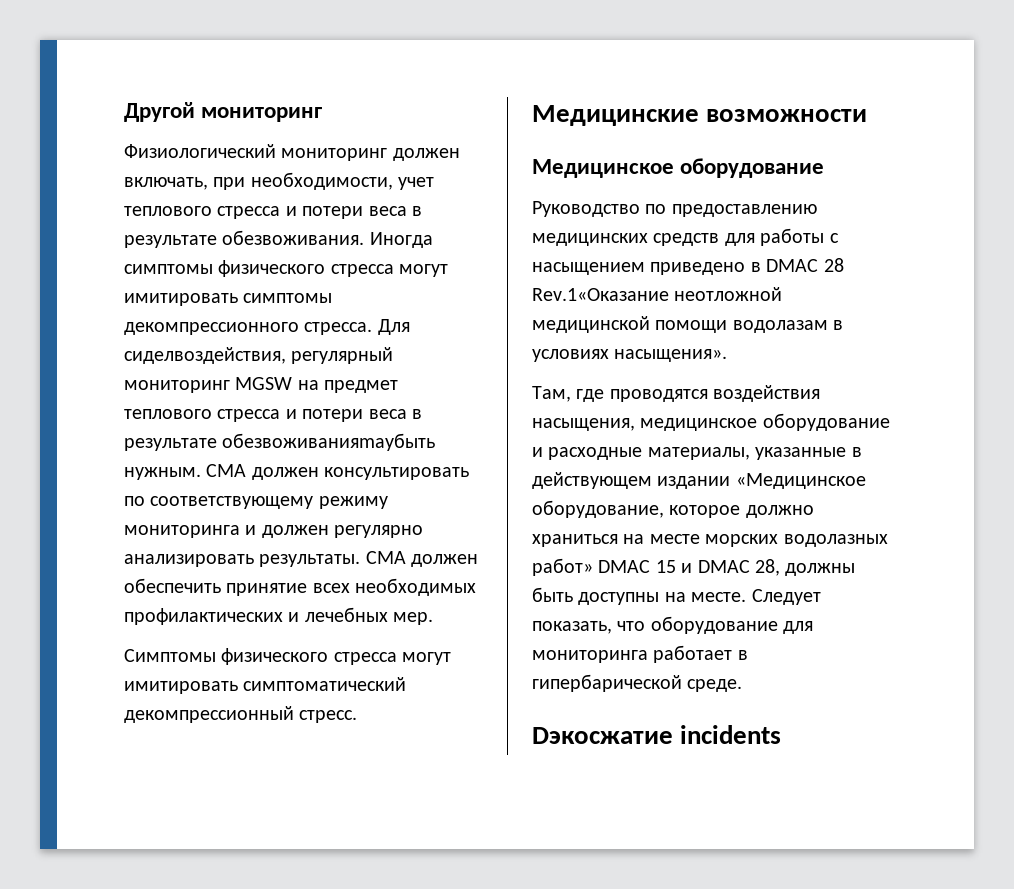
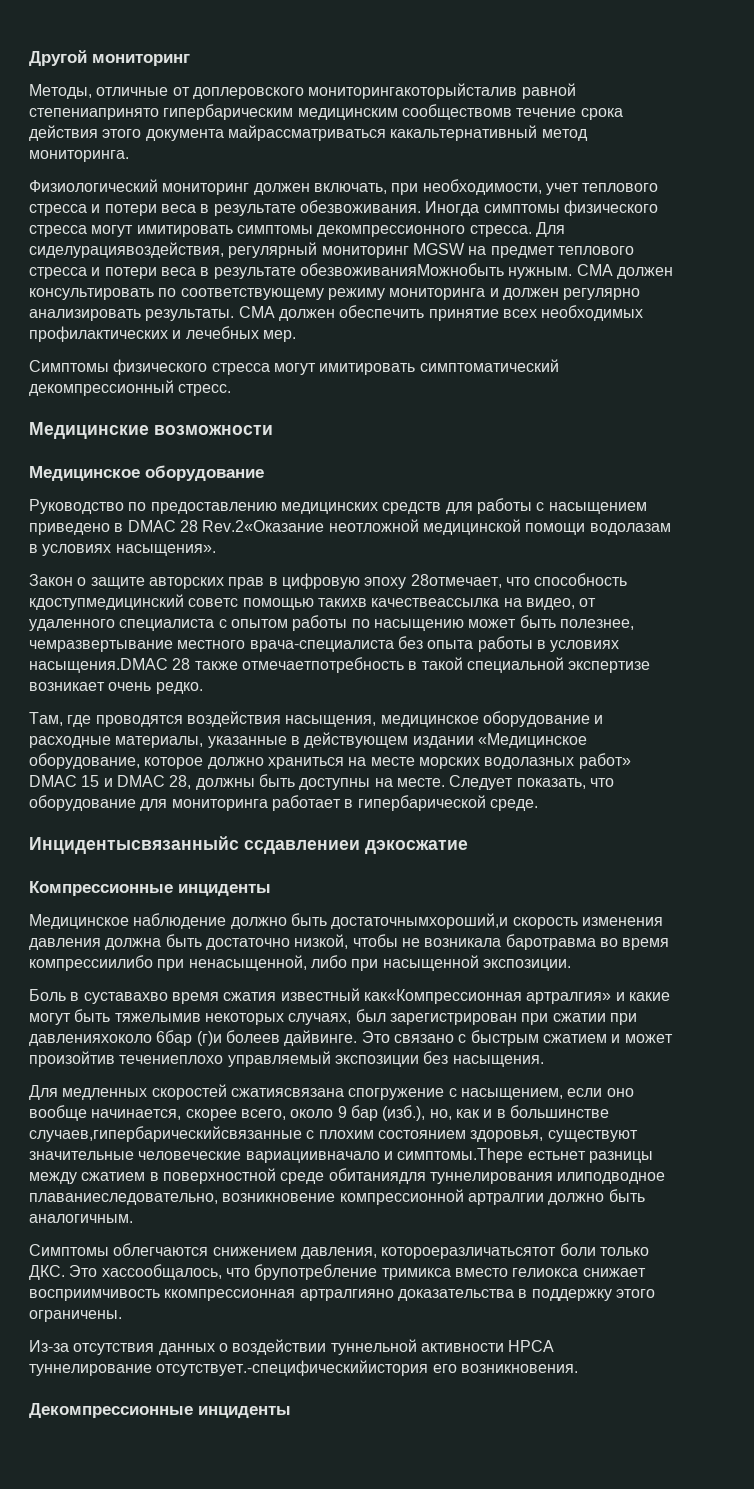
(323, 114) none -> [29,83,576,99] [29,104,623,120] [29,125,588,141] [29,150,129,162] // Методы, отличные от доплеровского мониторингакоторыйсталив равной степениапринято гипербарическим медицинским сообществомв течение срока действия этого документа майрассматриваться какальтернативный метод мониторинга.
[124,347,286,364] сиделвоздействия, -> [29,242,224,258] сиделурациявоздействия,
[222,433,436,451] обезвоживанияmayбыть -> [299,263,504,276] обезвоживанияМожнобыть
[532,288,669,301] Rev.1«Оказание -> [202,520,325,532] Rev.2«Оказание
(728, 355) none -> [29,573,628,589] [29,594,597,610] [29,615,634,631] [29,636,620,652] [29,657,651,673] [29,682,203,694] // Закон о защите авторских прав в цифровую эпоху 28отмечает, что способность кдоступмедицинский советс помощью такихв качествеассылка на видео, от удаленного специалиста с опытом работы по насыщению может быть полезнее, чемразвертывание местного врача-специалиста без опыта работы в условиях насыщения.DMAC 28 также отмечаетпотребность в такой специальной экспертизе возникает очень редко.
[532,725,782,744] Dэкосжатие incidents -> [29,836,468,854] [29,881,271,896] [29,913,663,929] [29,934,670,950] [29,955,571,971] [29,988,670,1004] [29,1009,637,1025] [29,1030,673,1046] [29,1051,544,1067] [29,1084,634,1100] [29,1105,609,1121] [29,1126,638,1142] [29,1148,653,1163] [29,1168,666,1184] [29,1189,645,1205] [29,1214,133,1223] [29,1243,649,1259] [29,1264,646,1280] [29,1289,655,1301] [29,1310,122,1322] [29,1339,555,1355] [29,1360,578,1376] [29,1403,291,1418] Инцидентысвязанныйс ссдавлениеи дэкосжатие // Компрессионные инциденты // Медицинское наблюдение должно быть достаточнымхороший,и скорость изменения давления должна быть достаточно низкой, чтобы не возникала баротравма во время компрессиилибо при ненасыщенной, либо при насыщенной экспозиции. // Боль в суставахво время сжатия известный как«Компрессионная артралгия» и какие могут быть тяжелымив некоторых случаях, был зарегистрирован при сжатии при давленияхоколо 6бар (г)и болеев дайвинге. Это связано с быстрым сжатием и может произойтив течениеплохо управляемый экспозиции без насыщения. // Для медленных скоростей сжатиясвязана спогружение с насыщением, если оно вообще начинается, скорее всего, около 9 бар (изб.), но, как и в большинстве случаев,гипербарическийсвязанные с плохим состоянием здоровья, существуют значительные человеческие вариациивначало и симптомы.Theре естьнет разницы между сжатием в поверхностной среде обитаниядля туннелирования илиподводное плаваниеследовательно, возникновение компрессионной артралгии должно быть аналогичным. // Симптомы облегчаются снижением давления, котороеразличатьсятот боли только ДКС. Это хассообщалось, что брупотребление тримикса вместо гелиокса снижает восприимчивость ккомпрессионная артралгияно доказательства в поддержку этого ограничены. // Из-за отсутствия данных о воздействии туннельной активности HPCA туннелирование отсутствует.-специфическийистория его возникновения. // Декомпрессионные инциденты

